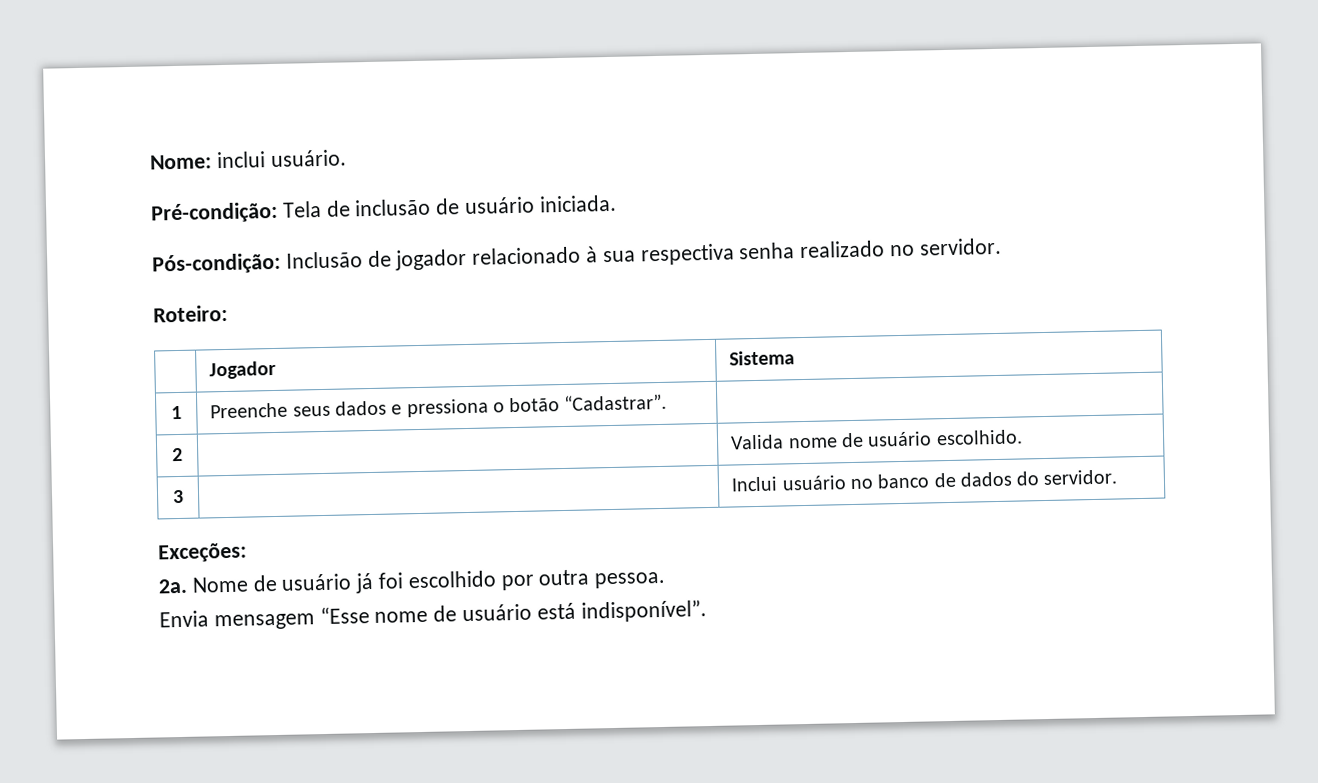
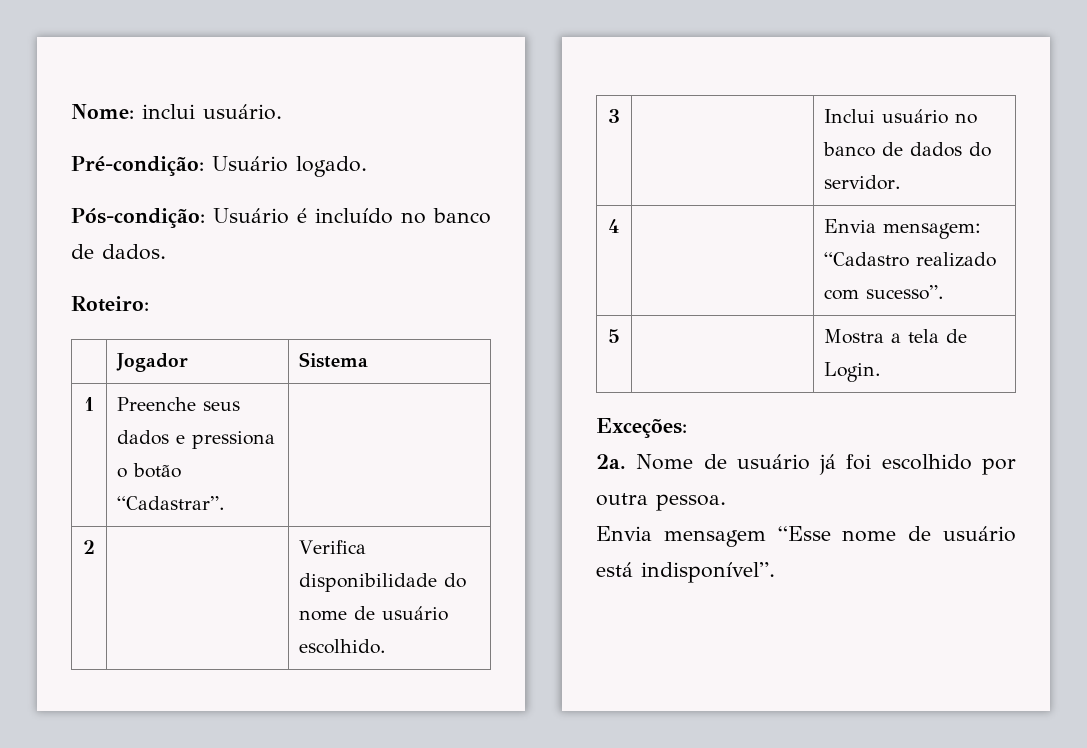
[281,194,617,218] [152,237,1002,275] Tela de inclusão de usuário iniciada. // Pós-condição: Inclusão de jogador relacionado à sua respectiva senha realizado no servidor. -> [212,156,367,177] [71,208,491,228] [71,244,166,260] Usuário logado. // Pós-condição: Usuário é incluído no banco de dados.
[730,434,785,450] Valida -> [299,540,367,554] [299,573,467,592] Verifica disponibilidade do
(1119, 477) none -> [608,219,620,233] [824,219,982,239] [824,252,997,267] [824,285,945,300] [608,329,620,343] [824,329,968,344] [824,362,882,382] // 4 | | Envia mensagem: “Cadastro realizado com sucesso”. // 5 | | Mostra a tela de Login.

